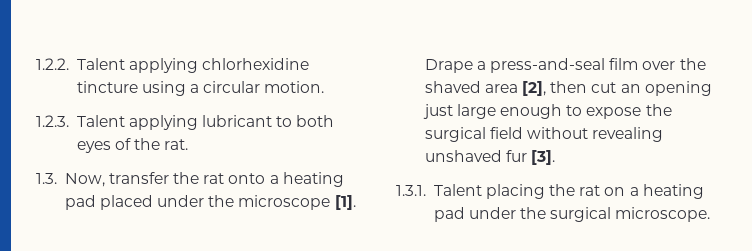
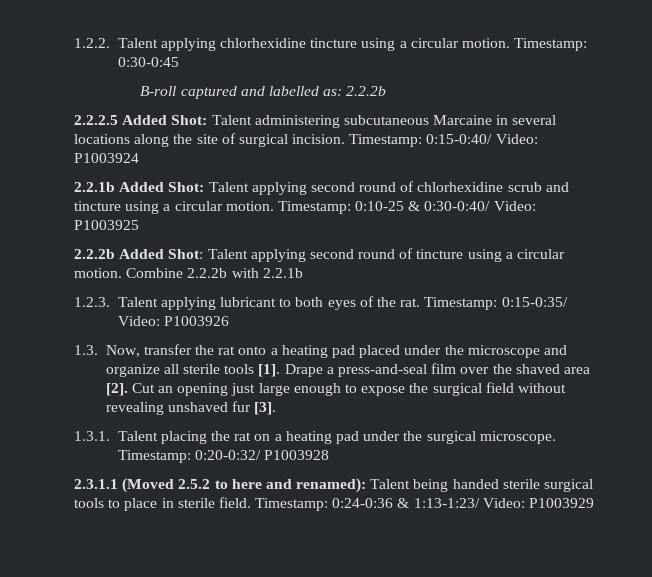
(325, 87) none -> [514,38,588,51] [117,57,179,67] [140,86,387,99] [74,115,557,128] [74,133,538,147] [74,153,139,163] [74,181,569,195] [74,201,536,214] [74,220,139,230] [74,248,566,262] [74,268,303,278] Timestamp: 0:30-0:45 // B-roll captured and labelled as: 2.2.2b // 2.2.2.5 Added Shot: Talent administering subcutaneous Marcaine in several locations along the site of surgical incision. Timestamp: 0:15-0:40/ Video: P1003924 // 2.2.1b Added Shot: Talent applying second round of chlorhexidine scrub and tincture using a circular motion. Timestamp: 0:10-25 & 0:30-0:40/ Video: P1003925 // 2.2.2b Added Shot: Talent applying second round of tincture using a circular motion. Combine 2.2.2b with 2.2.1b
(189, 144) none -> [424,297,568,310] [117,316,229,326] Timestamp: 0:15-0:35/ Video: P1003926
(331, 202) none -> [543,345,567,355] [105,364,255,377] and organize all sterile tools
[522,81,617,96] [2], then cut -> [105,383,155,396] [2]. Cut
(711, 214) none -> [117,450,330,463] [74,478,594,493] [74,497,595,511] Timestamp: 0:20-0:32/ P1003928 // 2.3.1.1 (Moved 2.5.2 to here and renamed): Talent being handed sterile surgical tools to place in sterile field. Timestamp: 0:24-0:36 & 1:13-1:23/ Video: P1003929

